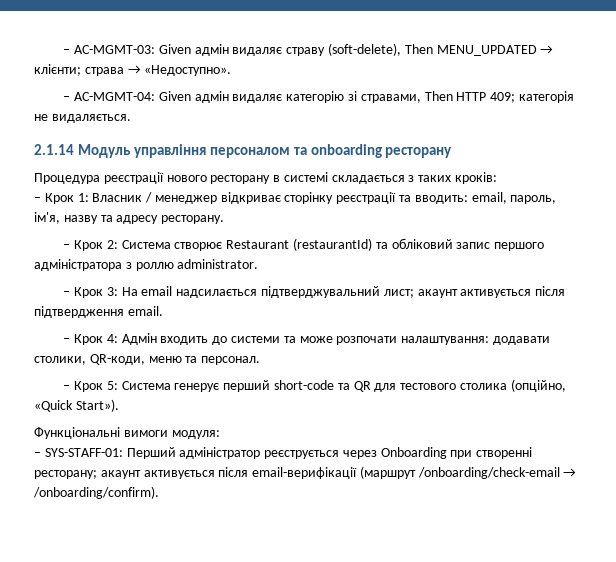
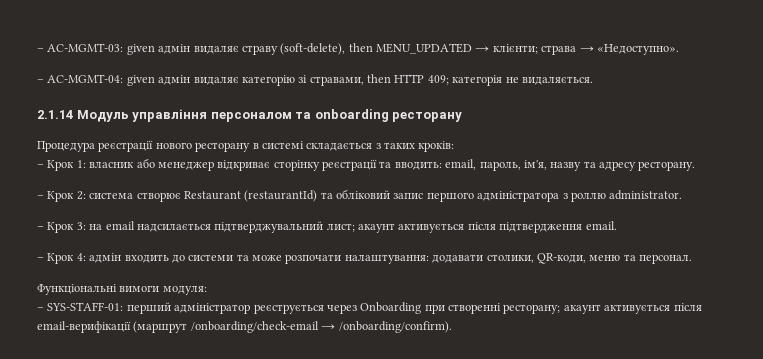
[158,44,191,54] Given -> [126,44,155,55] given
[404,44,433,54] Then -> [348,43,373,52] then
[158,91,191,101] Given -> [126,75,155,86] given
[424,91,453,101] Then -> [367,74,391,83] then
[92,192,153,203] Власник / -> [89,158,155,168] власник або
[121,240,171,249] Система -> [89,192,134,199] система
[121,287,138,296] На -> [89,224,103,230] на
[121,333,157,345] Адмін -> [89,253,122,263] адмін
[63,379,566,392] [34,399,119,412] // – Крок 5: Система генерує перший short-code та QR для тестового столика (опційно, «Quick Start»). -> (692, 259) none
[126,447,176,459] Перший -> [126,302,171,314] перший

